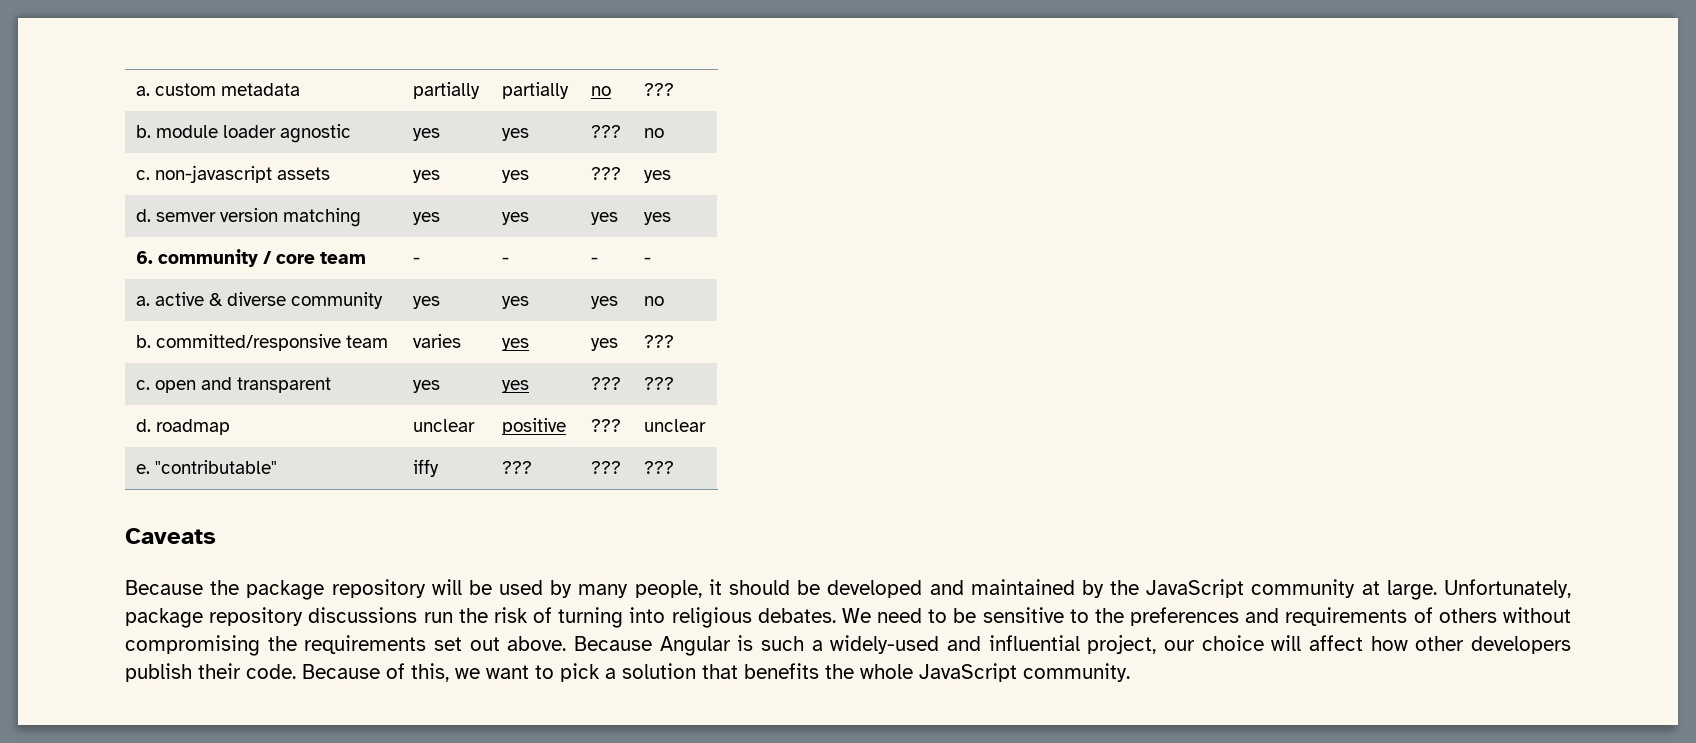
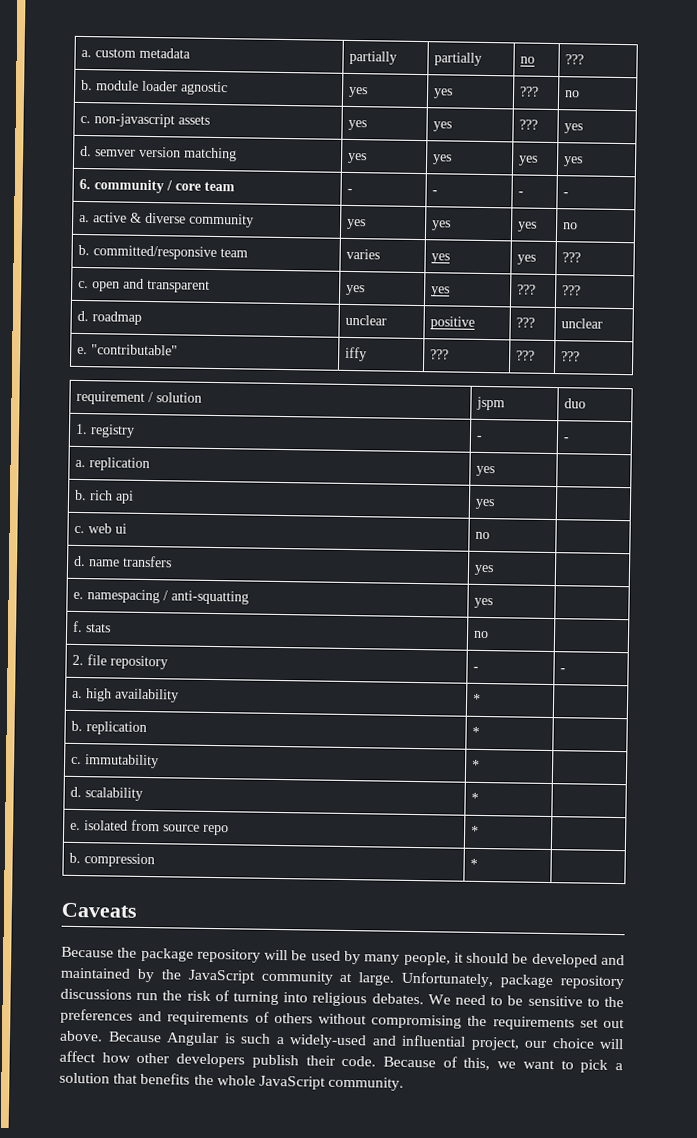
(674, 467) none -> [75,390,202,405] [475,396,505,411] [563,398,586,409] [74,423,135,438] [475,435,482,440] [562,437,569,442] [74,457,150,472] [475,465,495,477] [73,489,134,504] [474,498,495,510] [73,523,127,534] [474,531,490,540] [73,555,172,568] [473,564,494,576] [72,589,249,605] [473,597,493,609] [72,620,111,633] [472,630,489,639] [71,654,168,670] [472,666,479,671] [559,668,566,673] [71,688,179,703] [472,693,481,704] [70,720,147,736] [471,726,480,737] [70,754,159,769] [471,759,480,770] [69,786,143,801] [470,792,479,803] [69,819,229,836] [470,825,479,836] [68,852,155,868] [469,858,478,869] // requirement / solution | jspm | duo // 1. registry | - | - // a. replication | yes | // b. rich api | yes | // c. web ui | no | // d. name transfers | yes | // e. namespacing / anti-squatting | yes | // f. stats | no | // 2. file repository | - | - // a. high availability | * | // b. replication | * | // c. immutability | * | // d. scalability | * | // e. isolated from source repo | * | // b. compression | * |

